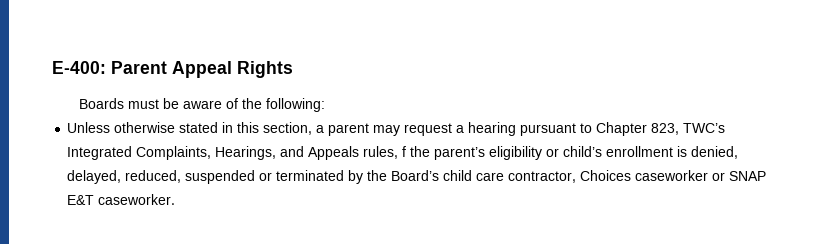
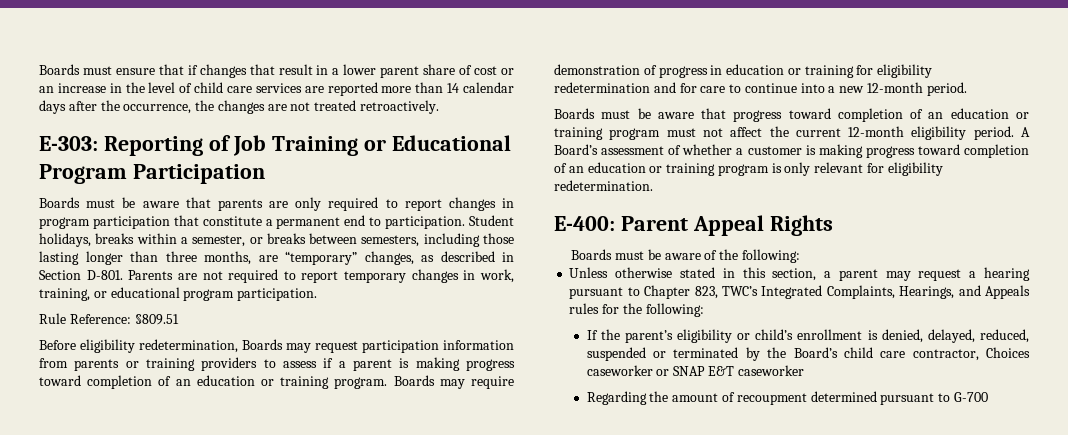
(52, 67) none -> [39,64,514,78] [39,82,514,96] [39,100,440,114] [39,135,511,156] [39,164,265,184] [39,197,514,211] [39,215,515,229] [39,233,515,247] [39,251,514,265] [39,269,514,283] [39,287,318,301] [39,313,179,325] [39,339,514,353] [39,357,515,371] [39,375,514,389] [554,64,933,78] [554,82,967,96] [554,108,1029,122] [554,126,1030,140] [554,144,1029,158] [554,162,943,176] [554,180,653,191] Boards must ensure that if changes that result in a lower parent share of cost or an increase in the level of child care services are reported more than 14 calendar days after the occurrence, the changes are not treated retroactively. // E-303: Reporting of Job Training or Educational Program Participation // Boards must be aware that parents are only required to report changes in program participation that constitute a permanent end to participation. Student holidays, breaks within a semester, or breaks between semesters, including those lasting longer than three months, are “temporary” changes, as described in Section D-801. Parents are not required to report temporary changes in work, training, or educational program participation. // Rule Reference: §809.51 // Before eligibility redetermination, Boards may request participation information from parents or training providers to assess if a parent is making progress toward completion of an education or training program. Boards may require demonstration of progress in education or training for eligibility redetermination and for care to continue into a new 12-month period. // Boards must be aware that progress toward completion of an education or training program must not affect the current 12-month eligibility period. A Board’s assessment of whether a customer is making progress toward completion of an education or training program is only relevant for eligibility redetermination. //
[363,146,407,159] rules, f -> [569,303,704,317] [586,330,598,340] rules for the following: // If
[98,194,176,205] caseworker. -> [737,365,804,376] [586,391,988,405] caseworker // Regarding the amount of recoupment determined pursuant to G-700

